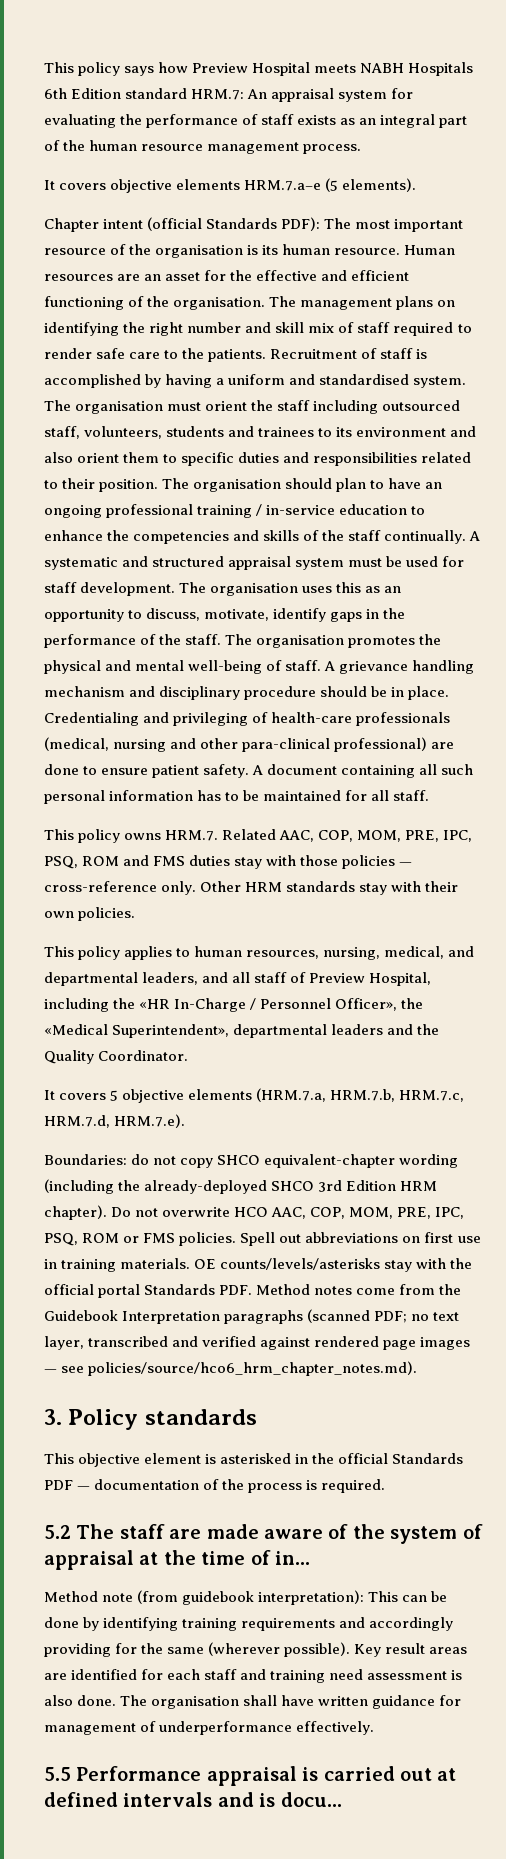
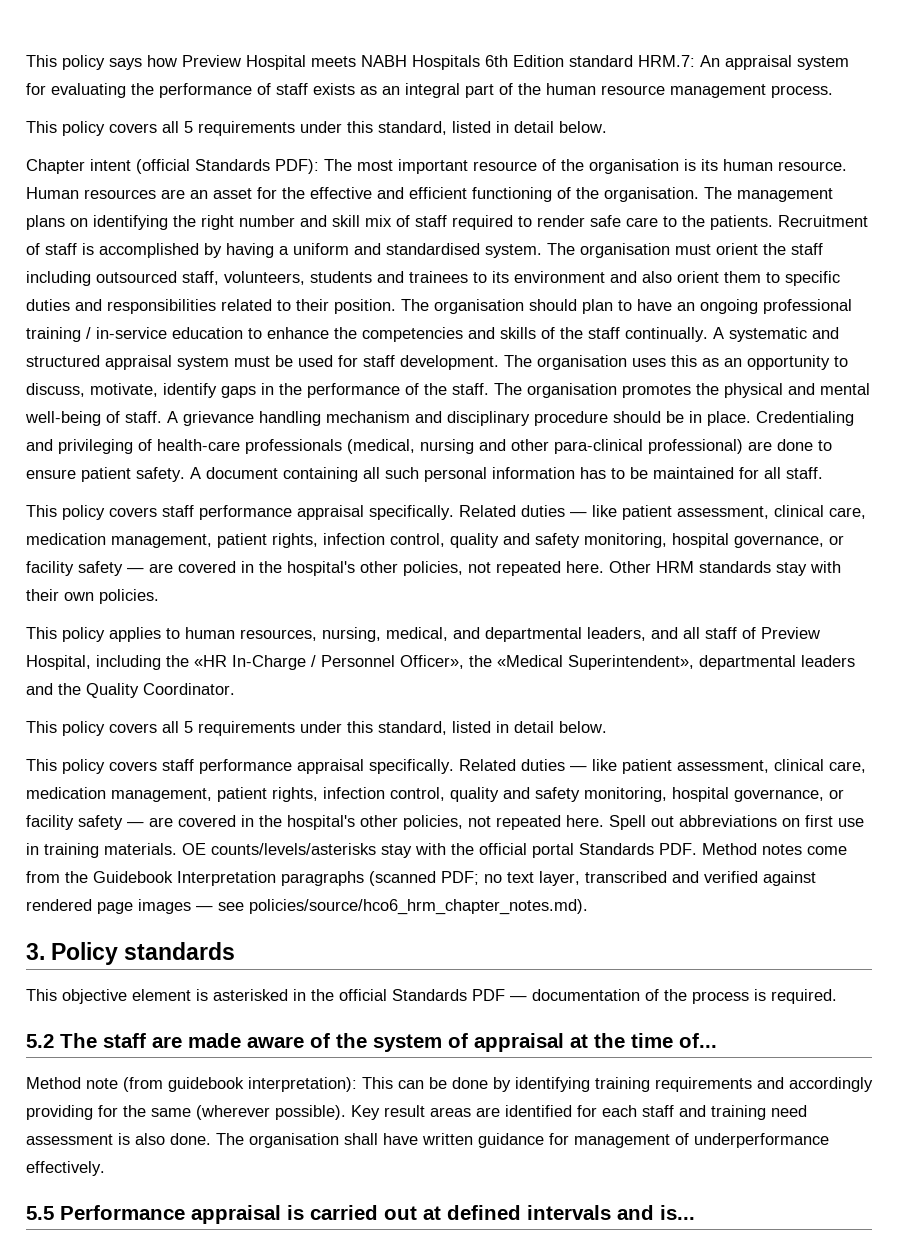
[44,178,417,193] It covers objective elements HRM.7.a–e (5 elements). -> [26,121,607,136] This policy covers all 5 requirements under this standard, listed in detail below.
[124,829,473,842] [44,855,413,869] [44,881,197,895] owns HRM.7. Related AAC, COP, MOM, PRE, IPC, PSQ, ROM and FMS duties stay with those policies — cross-reference only. -> [109,505,866,520] [26,533,844,548] [26,561,604,576] covers staff performance appraisal specifically. Related duties — like patient assessment, clinical care, medication management, patient rights, infection control, quality and safety monitoring, hospital governance, or facility safety — are covered in the hospital's other policies, not repeated here.
[44,1088,465,1103] [44,1114,186,1128] [44,1154,459,1168] [44,1179,438,1194] [44,1205,465,1220] [44,1232,237,1246] It covers 5 objective elements (HRM.7.a, HRM.7.b, HRM.7.c, HRM.7.d, HRM.7.e). // Boundaries: do not copy SHCO equivalent-chapter wording (including the already-deployed SHCO 3rd Edition HRM chapter). Do not overwrite HCO AAC, COP, MOM, PRE, IPC, PSQ, ROM or FMS policies. -> [26,721,607,736] [26,759,866,774] [26,787,844,802] [26,815,604,830] This policy covers all 5 requirements under this standard, listed in detail below. // This policy covers staff performance appraisal specifically. Related duties — like patient assessment, clinical care, medication management, patient rights, infection control, quality and safety monitoring, hospital governance, or facility safety — are covered in the hospital's other policies, not repeated here.
[250,1550,310,1565] of in... -> [679,1033,717,1048] of...
[259,1792,342,1807] is docu... -> [660,1205,695,1220] is...

